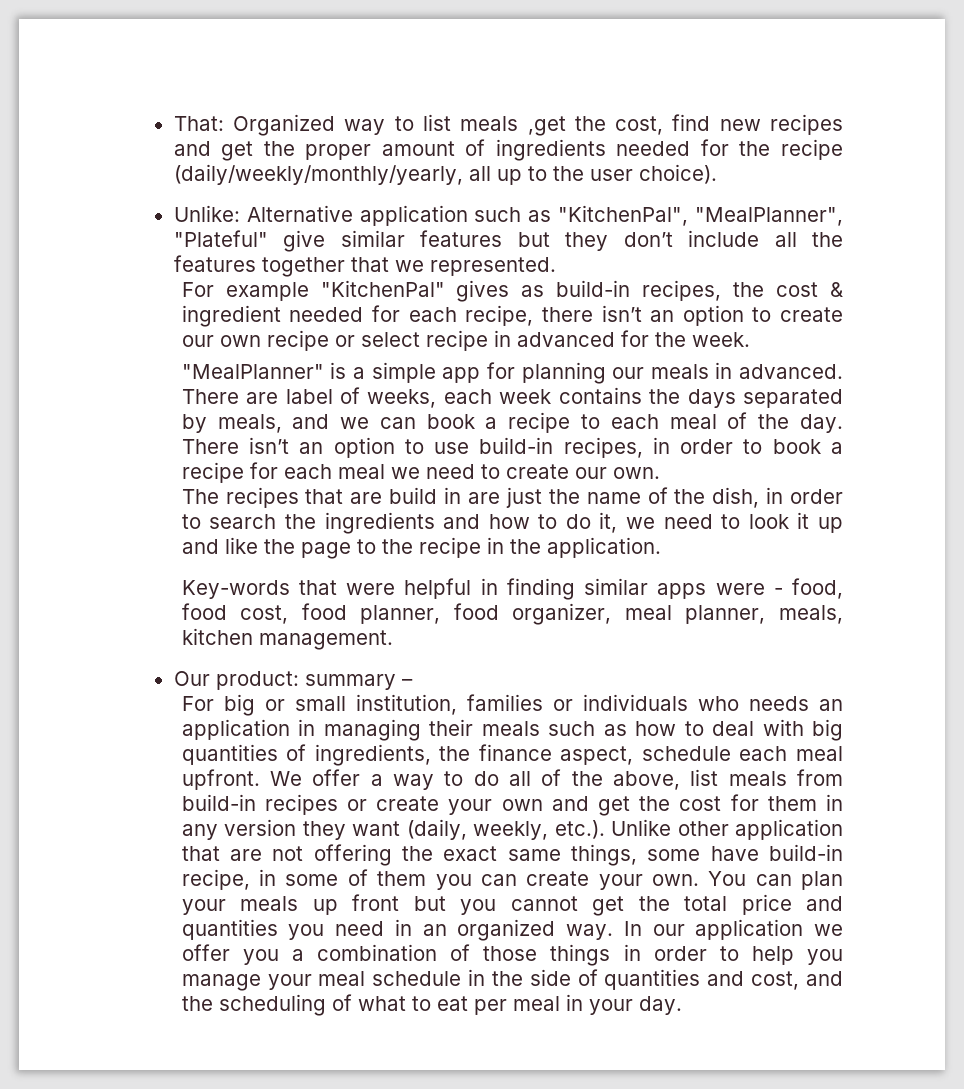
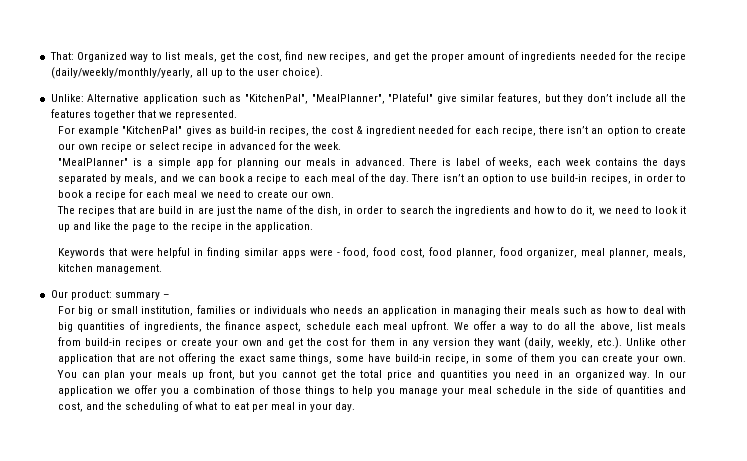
[460,116,566,136] meals ,get -> [183,52,236,62] meals, get
[769,114,843,135] recipes -> [329,52,370,62] recipes,
[420,230,503,247] features -> [498,93,542,104] features,
[246,392,279,404] are -> [441,158,451,166] is
[181,580,290,599] Key-words -> [57,248,105,258] Keywords
[541,769,562,786] of -> (577, 326) none
[352,894,400,911] front -> [208,369,235,380] front,
[623,944,707,961] in order -> (335, 391) none

